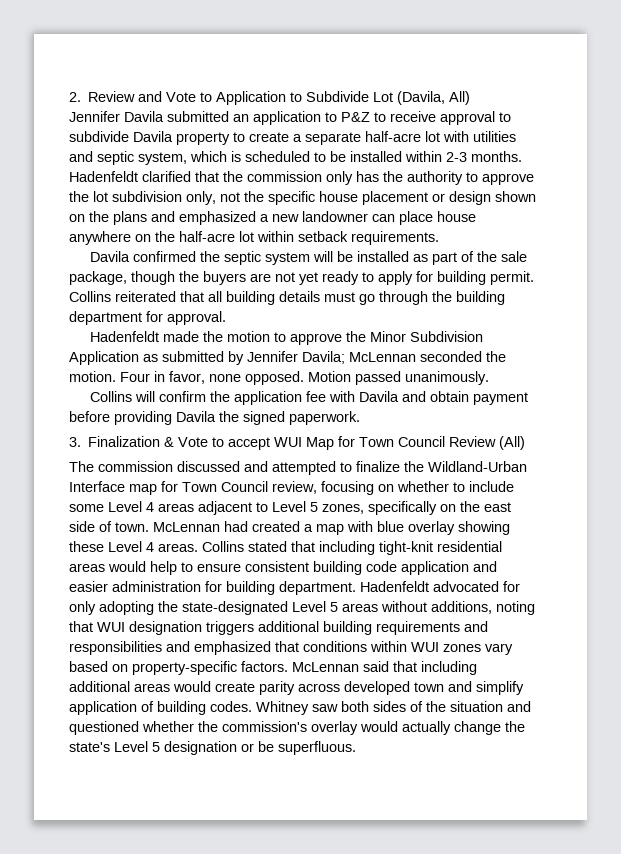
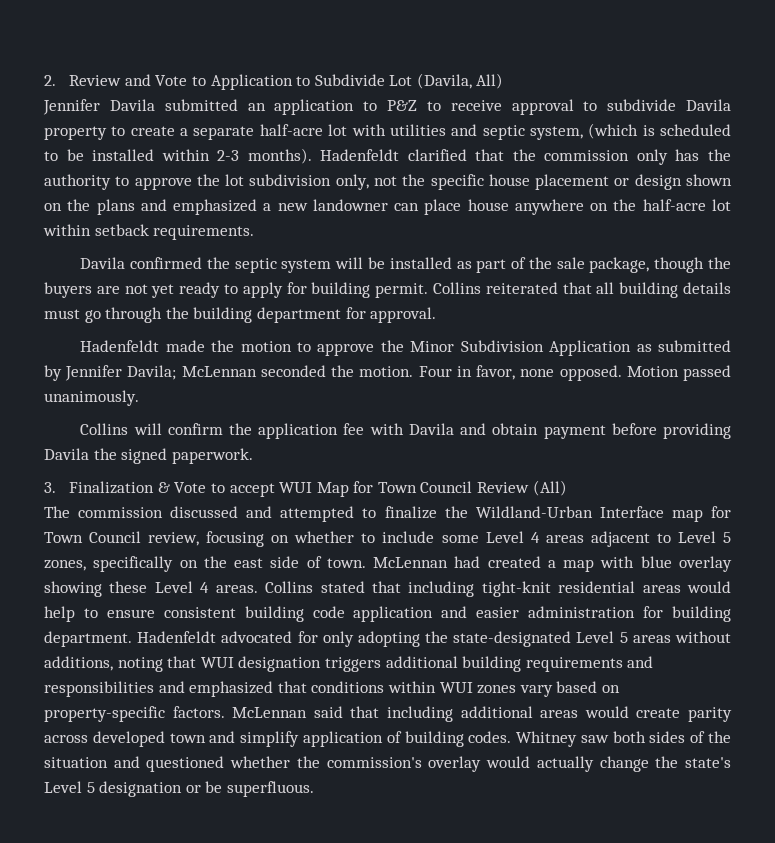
[190,151,227,162] which -> [588,123,639,139] (which
[471,151,522,162] months. -> [247,148,312,164] months).

